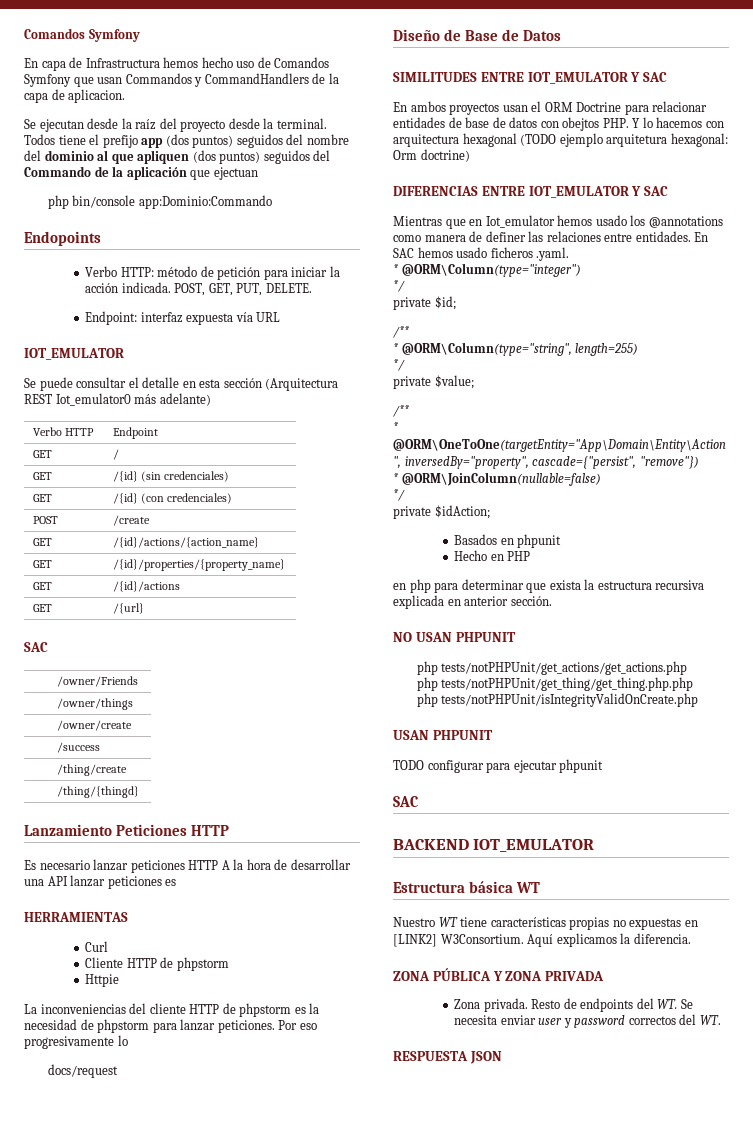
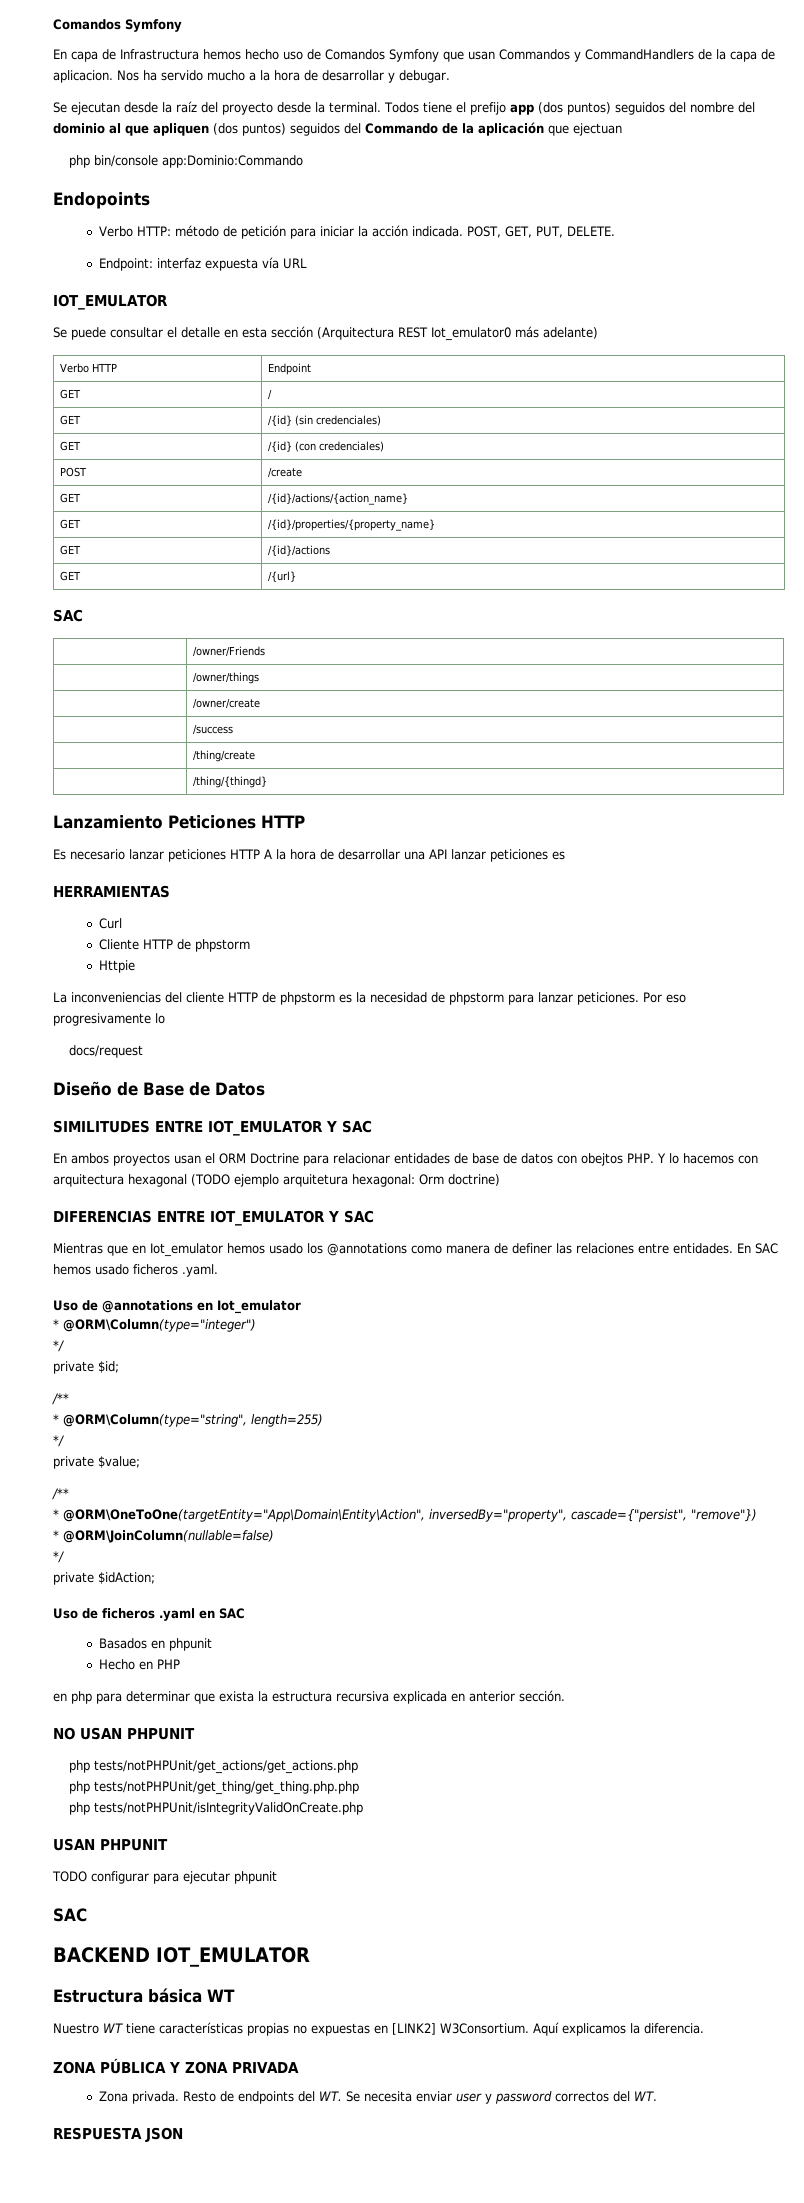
(126, 96) none -> [117,70,450,83] Nos ha servido mucho a la hora de desarrollar y debugar.
(570, 254) none -> [53,1300,301,1314] // Uso de @annotations en Iot_emulator
(490, 512) none -> [53,1608,245,1621] // Uso de ficheros .yaml en SAC

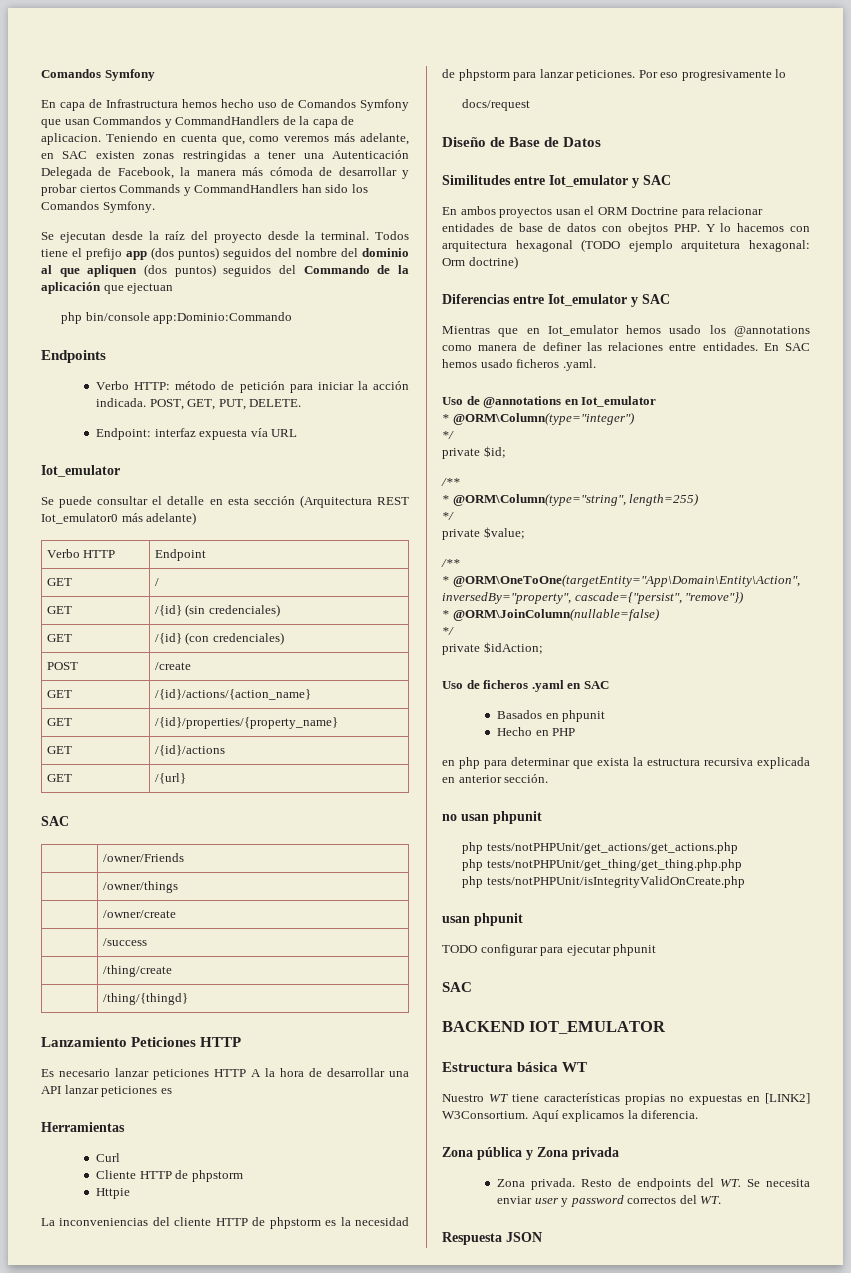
[117,70,450,83] Nos ha servido mucho a la hora de desarrollar y debugar. -> [105,133,409,145] [41,150,409,162] [41,167,410,179] [41,184,368,196] [41,201,155,213] Teniendo en cuenta que, como veremos más adelante, en SAC existen zonas restringidas a tener una Autenticación Delegada de Facebook, la manera más cómoda de desarrollar y probar ciertos Commands y CommandHandlers han sido los Comandos Symfony.
[53,192,150,209] Endopoints -> [41,350,106,363] Endpoints
[53,294,168,310] IOT_EMULATOR -> [41,465,120,477] Iot_emulator
[53,885,170,898] HERRAMIENTAS -> [41,1122,125,1132] Herramientas
[53,1120,337,1136] SIMILITUDES ENTRE IOT_EMULATOR Y -> [442,175,639,188] Similitudes entre Iot_emulator y
[53,1210,339,1226] DIFERENCIAS ENTRE IOT_EMULATOR Y -> [442,294,638,307] Diferencias entre Iot_emulator y
[53,1727,195,1740] NO USAN PHPUNIT -> [442,811,542,824] no usan phpunit
[53,1838,168,1851] USAN PHPUNIT -> [442,913,523,926] usan phpunit
[53,2058,299,2074] ZONA PÚBLICA Y ZONA PRIVADA -> [442,1147,619,1160] Zona pública y Zona privada
[53,2127,142,2140] RESPUESTA -> [442,1232,502,1245] Respuesta

